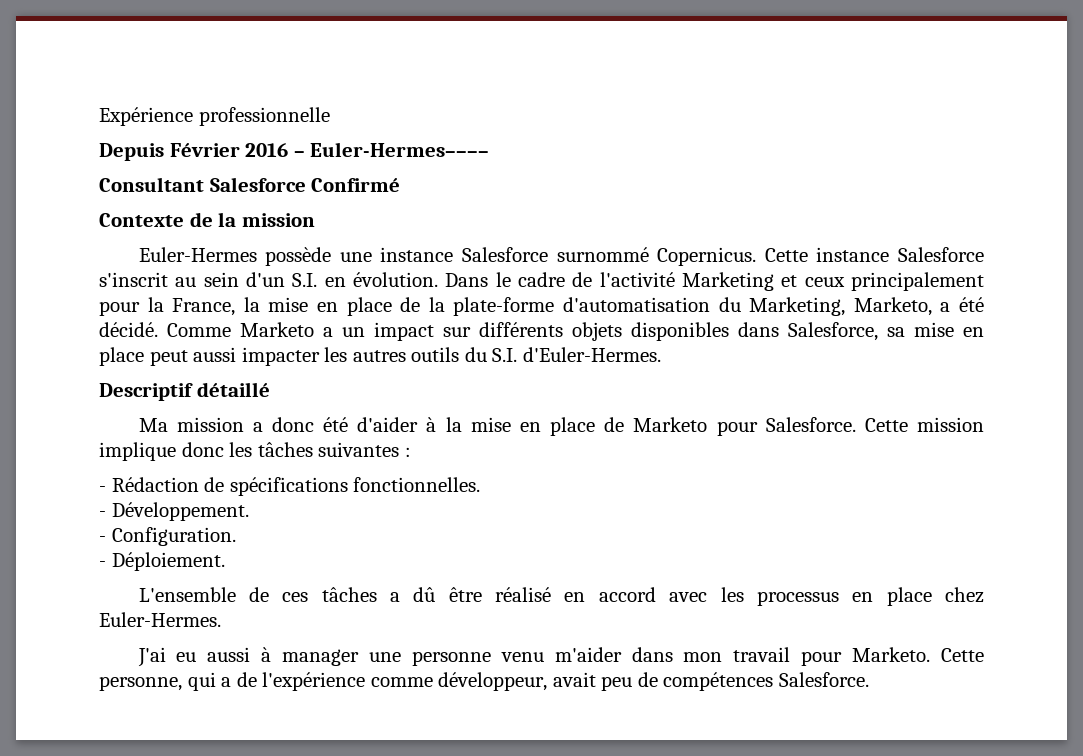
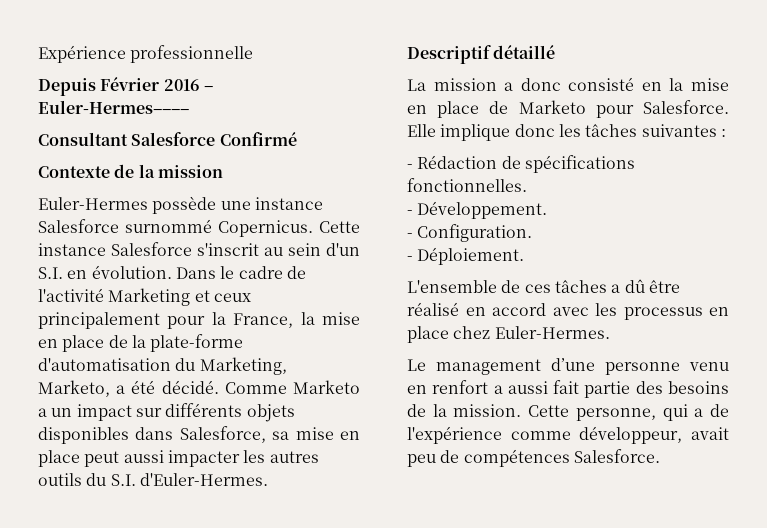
[138,418,168,432] Ma -> [407,79,426,91] La
[323,417,437,432] été d'aider à -> [568,77,662,91] consisté en
[864,417,984,432] Cette mission -> [407,124,436,137] Elle
[137,647,931,667] J'ai eu aussi à manager une personne venu m'aider dans mon travail pour Marketo. -> [407,358,729,375] [407,380,729,398] [407,404,522,417] Le management d’une personne venu en renfort a aussi fait partie des besoins de la mission.

